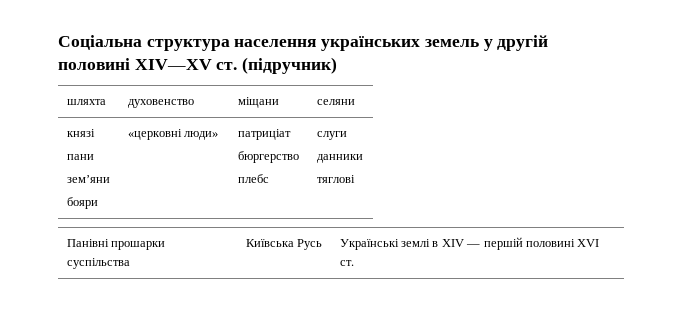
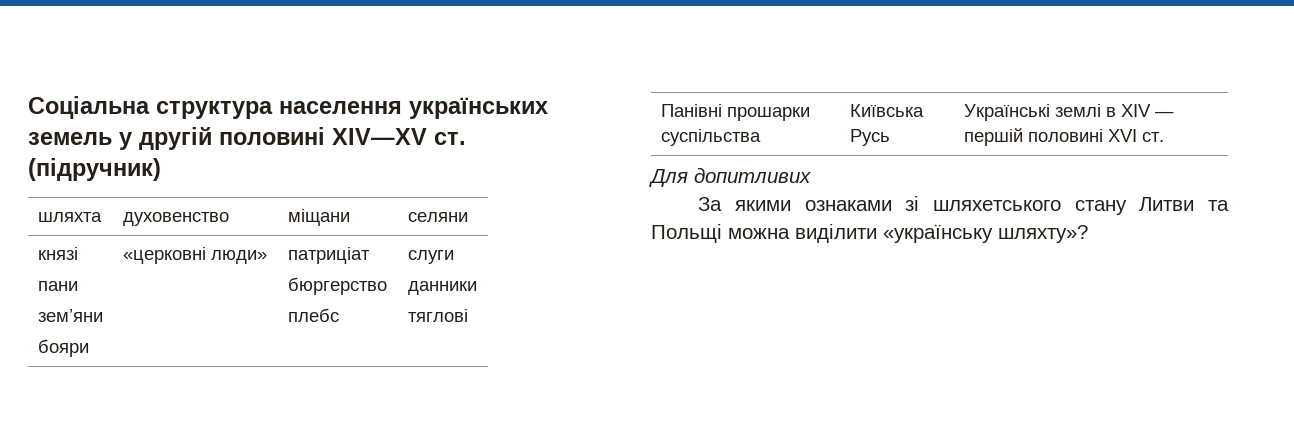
(354, 263) none -> [649,167,811,187] [698,196,1229,215] [651,224,1088,243] // Для допитливих // За якими ознаками зі шляхетського стану Литви та Польщі можна виділити «українську шляхту»?

